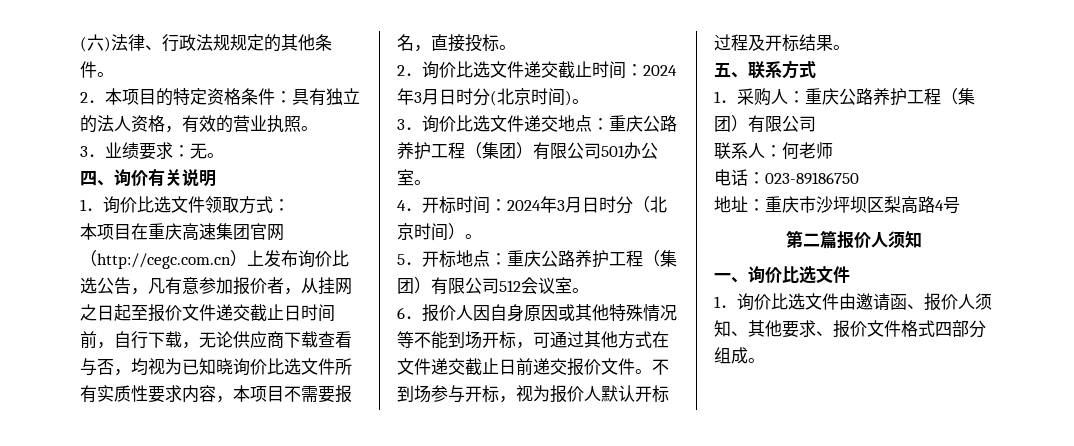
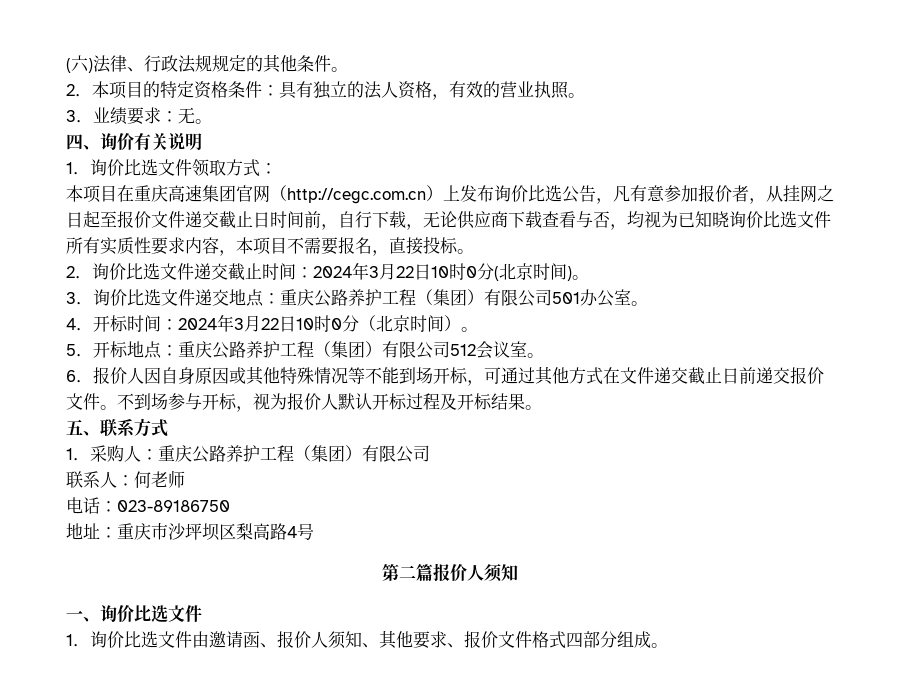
[439,88,473,105] 日时 -> [396,263,477,280] 22日10时0
[582,196,616,213] 日时 -> [261,315,342,332] 22日10时0

